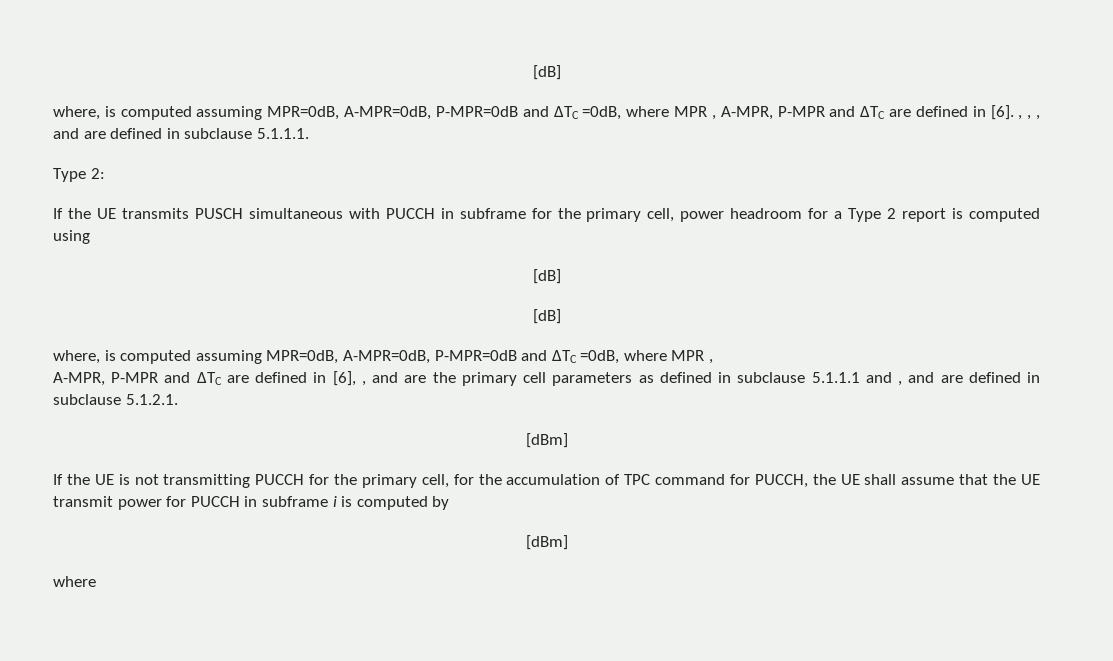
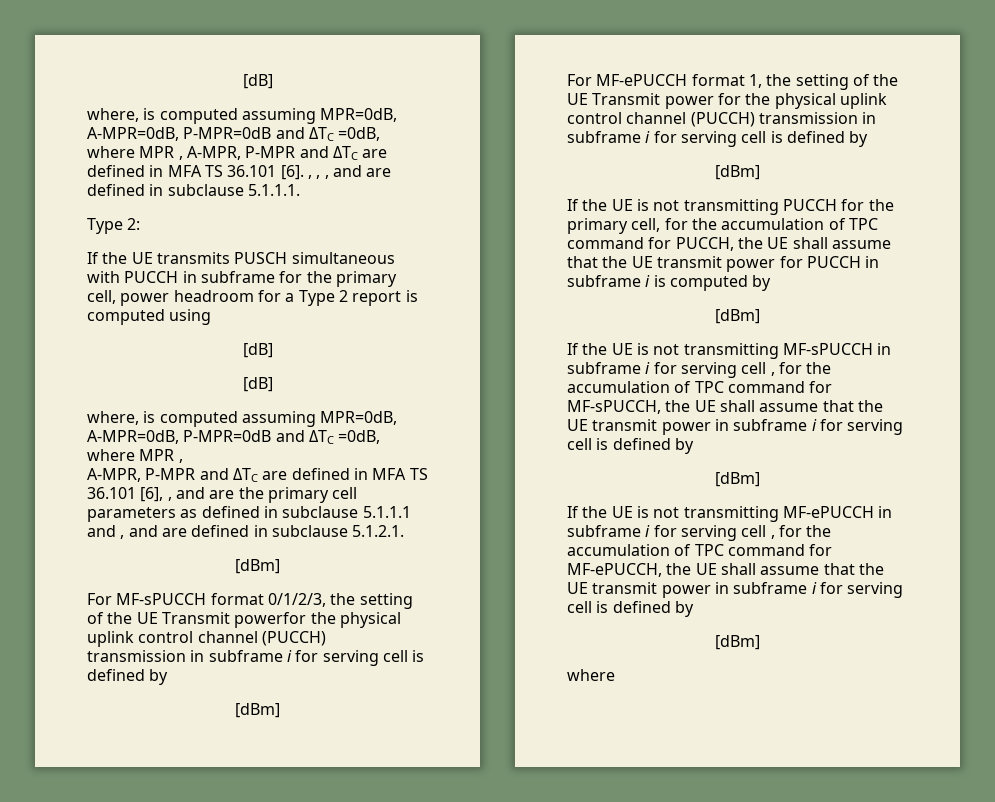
(986, 111) none -> [167,165,277,177] MFA TS 36.101
(327, 377) none -> [372,468,428,480] [87,487,136,499] MFA TS 36.101
(568, 440) none -> [87,593,413,609] [87,612,401,628] [87,631,326,647] [87,650,425,666] [87,669,169,685] [235,703,280,718] [567,74,899,90] [567,93,887,109] [567,112,877,127] [567,131,869,147] [715,165,760,180] // For MF-sPUCCH format 0/1/2/3, the setting of the UE Transmit powerfor the physical uplink control channel (PUCCH) transmission in subframe i for serving cell is defined by // [dBm] // For MF-ePUCCH format 1, the setting of the UE Transmit power for the physical uplink control channel (PUCCH) transmission in subframe i for serving cell is defined by // [dBm]
(568, 542) none -> [567,343,892,359] [567,362,832,378] [567,381,833,393] [567,400,883,414] [567,419,904,435] [567,438,694,454] [715,472,760,487] [567,506,893,522] [567,525,832,541] [567,544,833,556] [567,563,884,577] [567,582,904,598] [567,601,694,617] [715,635,760,650] // If the UE is not transmitting MF-sPUCCH in subframe i for serving cell , for the accumulation of TPC command for MF-sPUCCH, the UE shall assume that the UE transmit power in subframe i for serving cell is defined by // [dBm] // If the UE is not transmitting MF-ePUCCH in subframe i for serving cell , for the accumulation of TPC command for MF-ePUCCH, the UE shall assume that the UE transmit power in subframe i for serving cell is defined by // [dBm]

